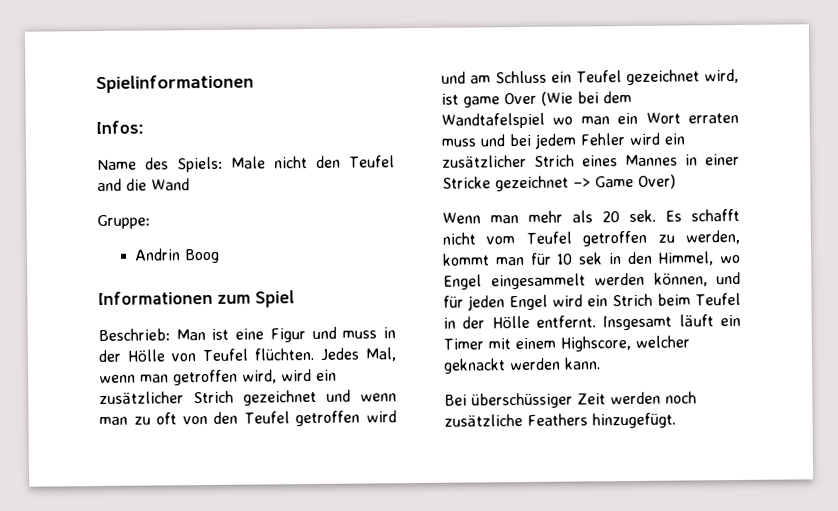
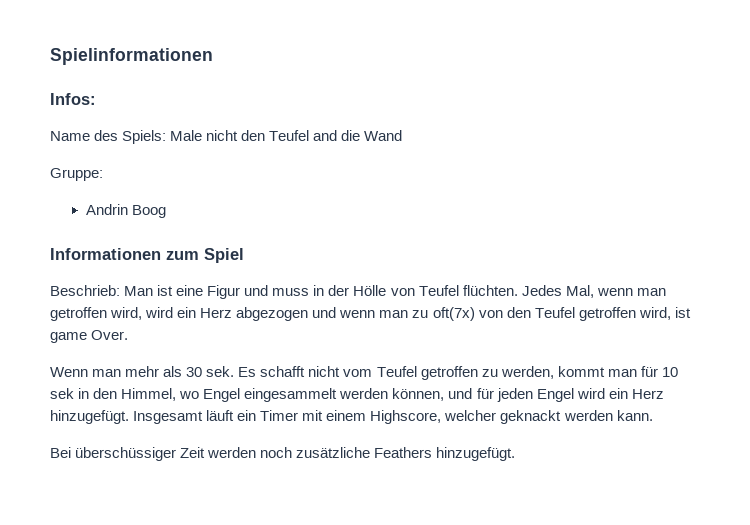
[99,389,317,406] zusätzlicher Strich gezeichnet -> [200,307,309,321] Herz abgezogen
[156,412,178,425] oft -> [432,307,475,321] oft(7x)
[366,410,397,423] [441,68,739,86] [441,90,632,108] [441,112,739,129] [441,132,685,149] [442,153,740,168] [442,174,676,192] wird und am Schluss ein Teufel gezeichnet wird, ist game Over (Wie bei dem Wandtafelspiel wo man ein Wort erraten muss und bei jedem Fehler wird ein zusätzlicher Strich eines Mannes in einer Stricke gezeichnet –> Game Over) -> [638,307,691,320] [50,330,129,343] wird, ist game Over.
[602,211,620,223] 20 -> [186,367,203,377] 30
[612,292,742,307] [443,315,596,329] Strich beim Teufel in der Hölle entfernt. -> [631,389,664,399] [50,410,129,424] Herz hinzugefügt.

